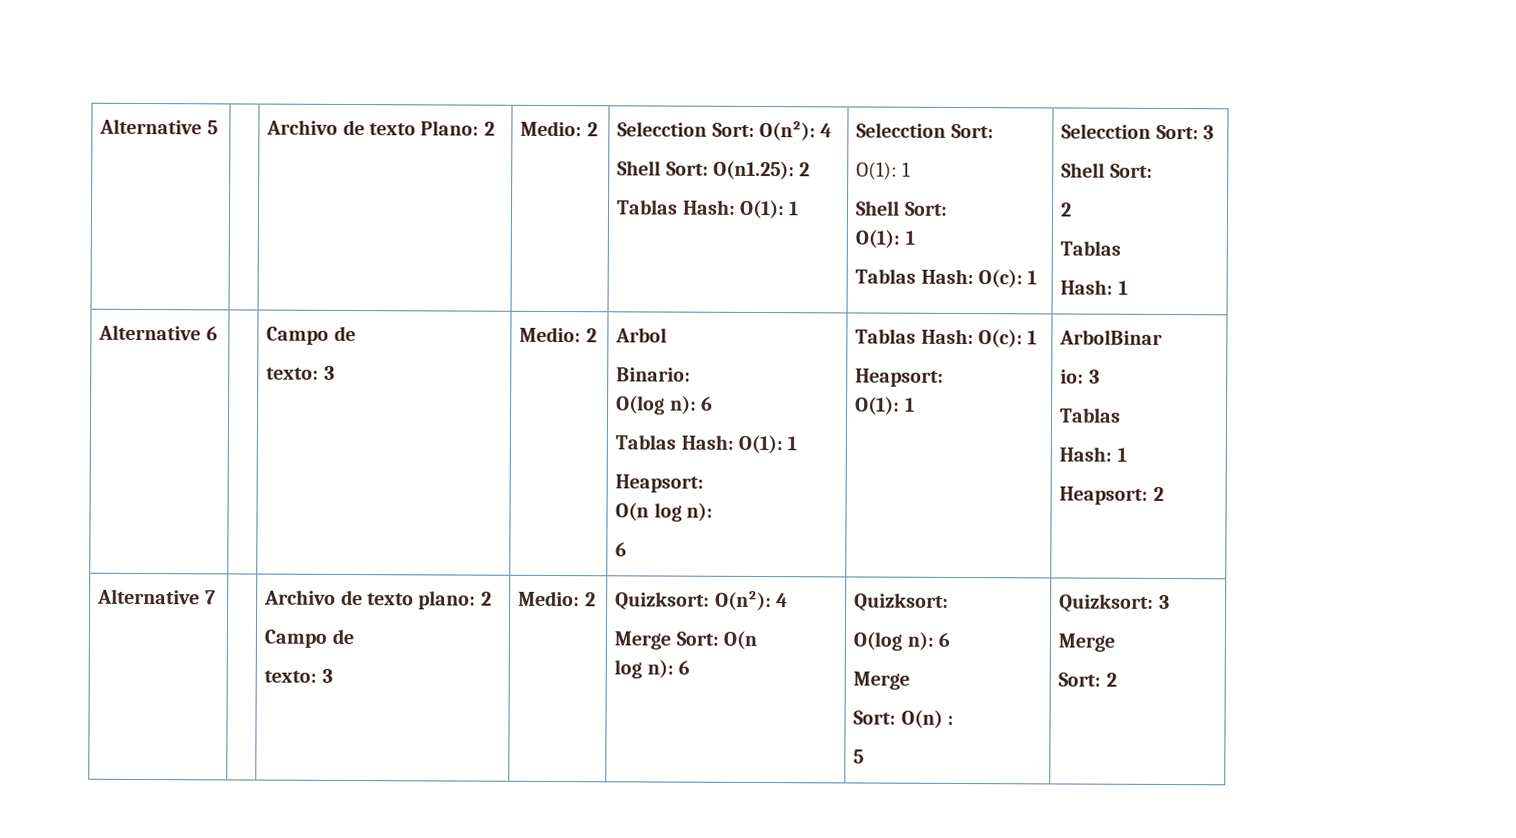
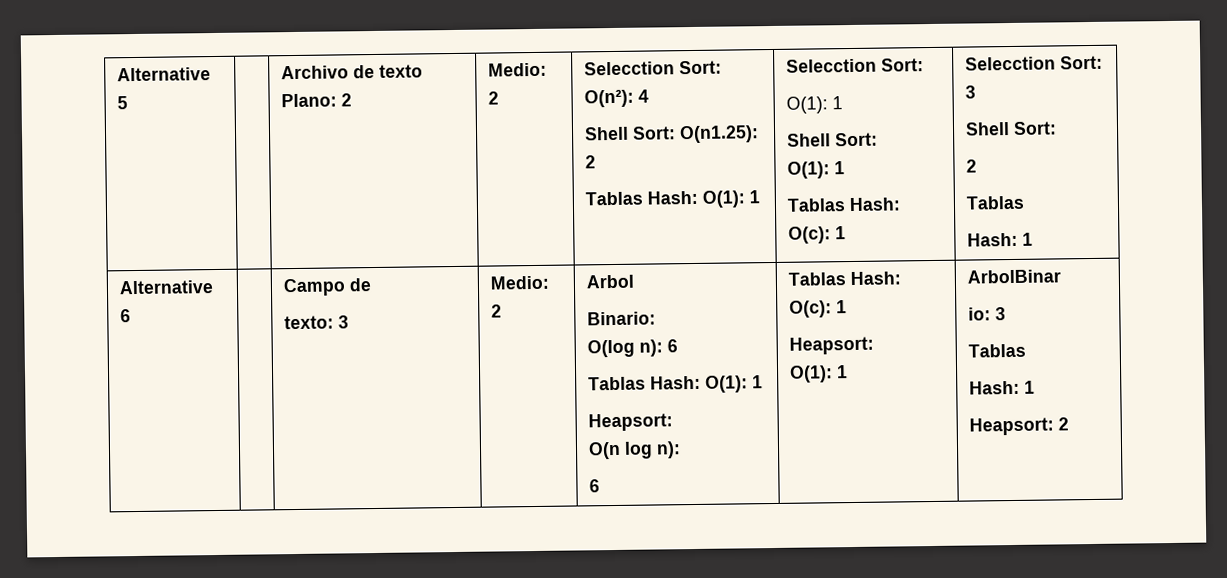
[97,588,216,605] [264,589,492,610] [264,628,354,648] [264,668,333,683] [518,590,596,607] [615,590,789,612] [614,630,758,651] [614,659,691,679] [854,592,950,612] [853,631,951,651] [853,671,911,690] [853,709,955,729] [853,749,865,764] [1059,593,1170,613] [1058,633,1116,652] [1058,672,1117,687] // Alternative 7 | | Archivo de texto plano: 2 // Campo de // texto: 3 | Medio: 2 | Quizksort: O(n²): 4 // Merge Sort: O(n // log n): 6 | Quizksort: // O(log n): 6 // Merge // Sort: O(n) : // 5 | Quizksort: 3 // Merge // Sort: 2 -> (1069, 424) none

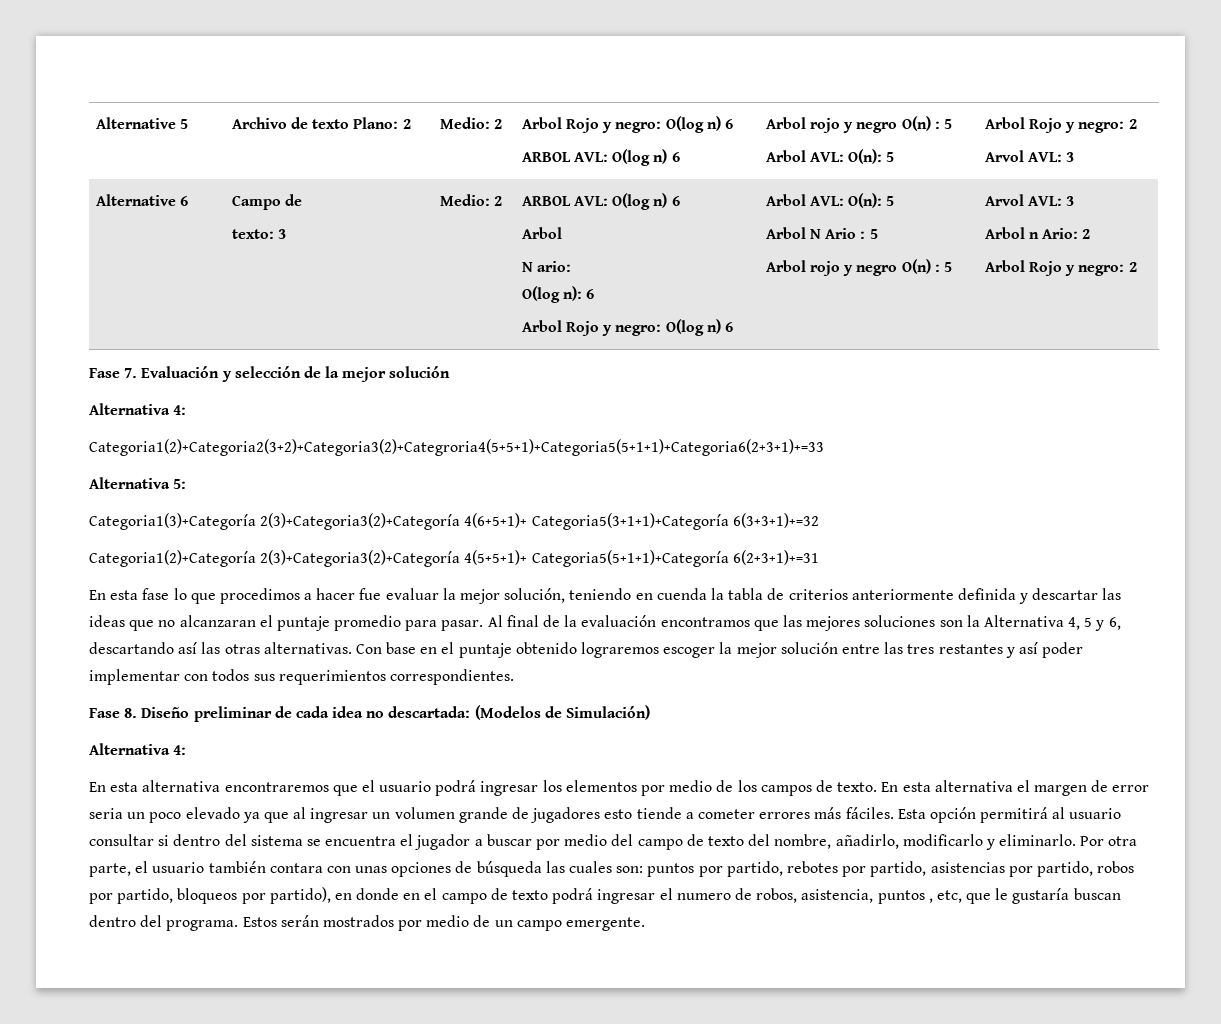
[583,60,722,76] [583,89,649,108] [583,125,759,144] [584,155,596,169] [584,190,760,208] [785,58,924,73] [785,96,843,114] [786,132,878,147] [786,161,845,179] [786,197,901,212] [787,226,846,244] [964,55,1103,71] [964,85,976,99] [964,121,1057,136] [965,159,977,173] [965,195,1025,210] [966,232,1033,247] Selecction Sort: O(n²): 4 // Shell Sort: O(n1.25): 2 // Tablas Hash: O(1): 1 | Selecction Sort: // O(1): 1 // Shell Sort: // O(1): 1 // Tablas Hash: O(c): 1 | Selecction Sort: 3 // Shell Sort: // 2 // Tablas // Hash: 1 -> [521,116,734,133] [521,149,680,166] [765,116,953,133] [765,149,895,164] [984,117,1137,133] [984,150,1075,162] Arbol Rojo y negro: O(log n) 6 // ARBOL AVL: O(log n) 6 | Arbol rojo y negro O(n) : 5 // Arbol AVL: O(n): 5 | Arbol Rojo y negro: 2 // Arvol AVL: 3
(502, 311) none -> [521,193,680,210] ARBOL AVL: O(log n) 6 //
[586,311,656,326] Binario: -> [521,261,572,272] N ario:
[587,375,763,393] [587,413,673,432] [587,441,681,460] [588,479,600,493] [787,271,901,286] [788,300,847,318] [788,336,874,355] [788,365,848,383] [966,269,1061,284] [967,307,1006,321] [967,343,1026,358] [968,380,1035,395] [968,417,1069,436] Tablas Hash: O(1): 1 // Heapsort: // O(n log n): // 6 | Tablas Hash: O(c): 1 // Heapsort: // O(1): 1 | ArbolBinar // io: 3 // Tablas // Hash: 1 // Heapsort: 2 -> [521,319,734,336] [765,193,895,208] [765,227,878,239] [765,259,953,276] [984,194,1075,206] [984,227,1091,239] [984,260,1137,276] [89,366,451,382] [89,403,187,415] [89,439,824,456] [89,477,187,489] [89,513,819,530] [89,550,819,567] [89,588,1122,604] [89,615,1121,631] [89,642,1084,658] [89,669,514,685] [89,705,651,722] [89,743,187,755] [89,780,1150,796] [89,807,1122,823] [89,834,1138,850] [89,861,1135,877] [89,887,1121,904] [89,915,646,931] Arbol Rojo y negro: O(log n) 6 | Arbol AVL: O(n): 5 // Arbol N Ario : 5 // Arbol rojo y negro O(n) : 5 | Arvol AVL: 3 // Arbol n Ario: 2 // Arbol Rojo y negro: 2 // Fase 7. Evaluación y selección de la mejor solución // Alternativa 4: // Categoria1(2)+Categoria2(3+2)+Categoria3(2)+Categroria4(5+5+1)+Categoria5(5+1+1)+Categoria6(2+3+1)+=33 // Alternativa 5: // Categoria1(3)+Categoría 2(3)+Categoria3(2)+Categoría 4(6+5+1)+ Categoria5(3+1+1)+Categoría 6(3+3+1)+=32 // Categoria1(2)+Categoría 2(3)+Categoria3(2)+Categoría 4(5+5+1)+ Categoria5(5+1+1)+Categoría 6(2+3+1)+=31 // En esta fase lo que procedimos a hacer fue evaluar la mejor solución, teniendo en cuenda la tabla de criterios anteriormente definida y descartar las ideas que no alcanzaran el puntaje promedio para pasar. Al final de la evaluación encontramos que las mejores soluciones son la Alternativa 4, 5 y 6, descartando así las otras alternativas. Con base en el puntaje obtenido lograremos escoger la mejor solución entre las tres restantes y así poder implementar con todos sus requerimientos correspondientes. // Fase 8. Diseño preliminar de cada idea no descartada: (Modelos de Simulación) // Alternativa 4: // En esta alternativa encontraremos que el usuario podrá ingresar los elementos por medio de los campos de texto. En esta alternativa el margen de error seria un poco elevado ya que al ingresar un volumen grande de jugadores esto tiende a cometer errores más fáciles. Esta opción permitirá al usuario consultar si dentro del sistema se encuentra el jugador a buscar por medio del campo de texto del nombre, añadirlo, modificarlo y eliminarlo. Por otra parte, el usuario también contara con unas opciones de búsqueda las cuales son: puntos por partido, rebotes por partido, asistencias por partido, robos por partido, bloqueos por partido), en donde en el campo de texto podrá ingresar el numero de robos, asistencia, puntos , etc, que le gustaría buscan dentro del programa. Estos serán mostrados por medio de un campo emergente.

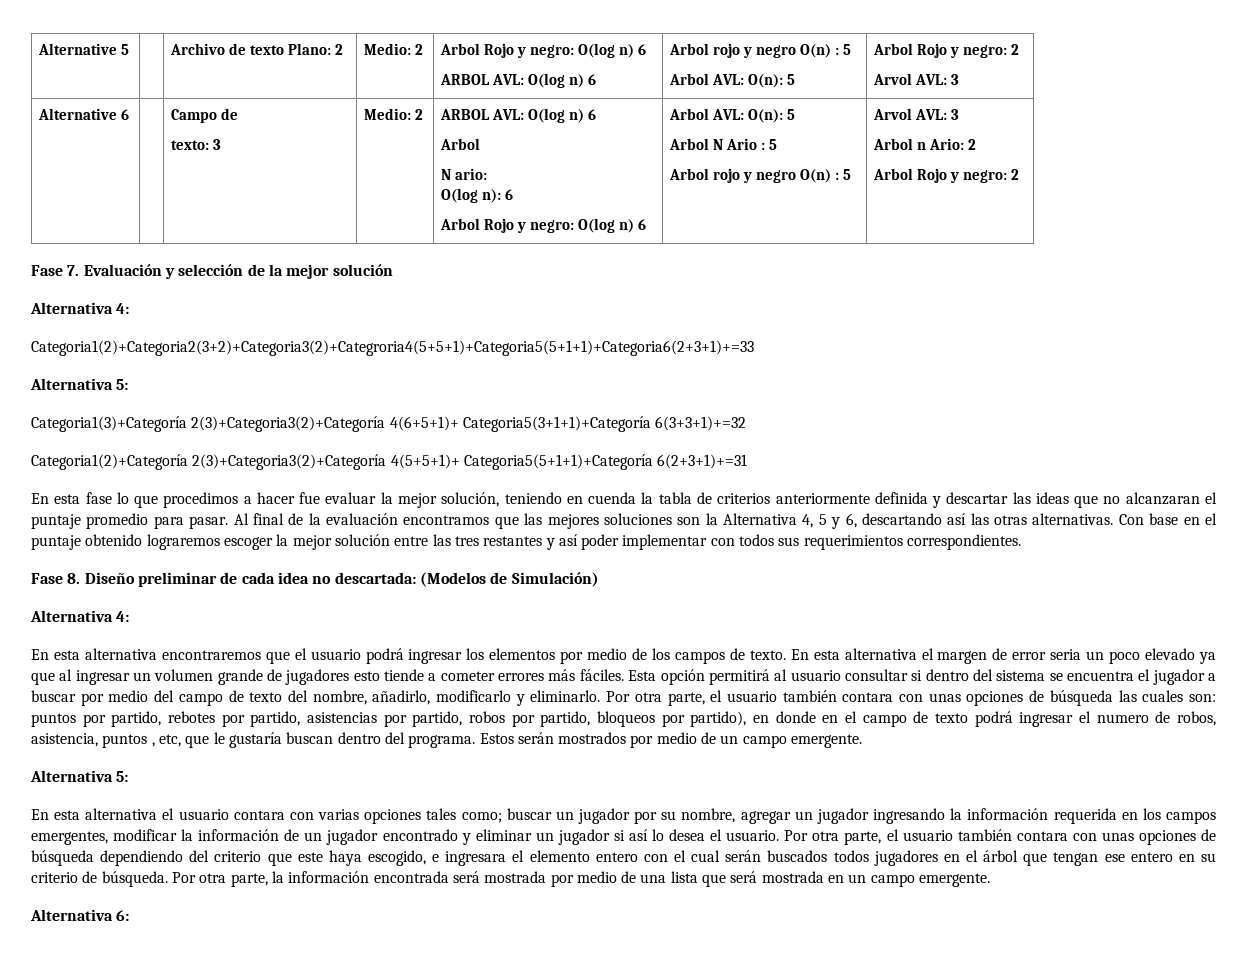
(646, 924) none -> [30,770,129,782] [31,808,1217,824] [31,829,1216,845] [31,850,1216,866] [31,871,991,887] [30,909,130,921] // Alternativa 5: // En esta alternativa el usuario contara con varias opciones tales como; buscar un jugador por su nombre, agregar un jugador ingresando la información requerida en los campos emergentes, modificar la información de un jugador encontrado y eliminar un jugador si así lo desea el usuario. Por otra parte, el usuario también contara con unas opciones de búsqueda dependiendo del criterio que este haya escogido, e ingresara el elemento entero con el cual serán buscados todos jugadores en el árbol que tengan ese entero en su criterio de búsqueda. Por otra parte, la información encontrada será mostrada por medio de una lista que será mostrada en un campo emergente. // Alternativa 6:

